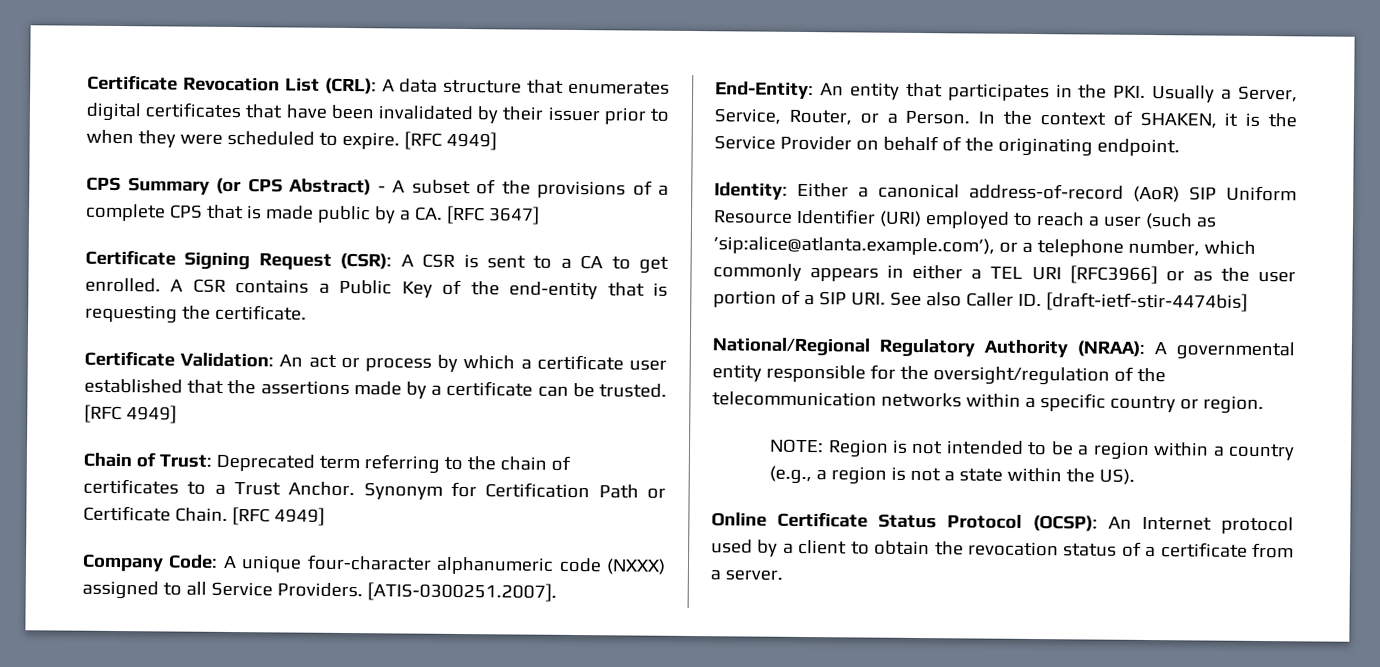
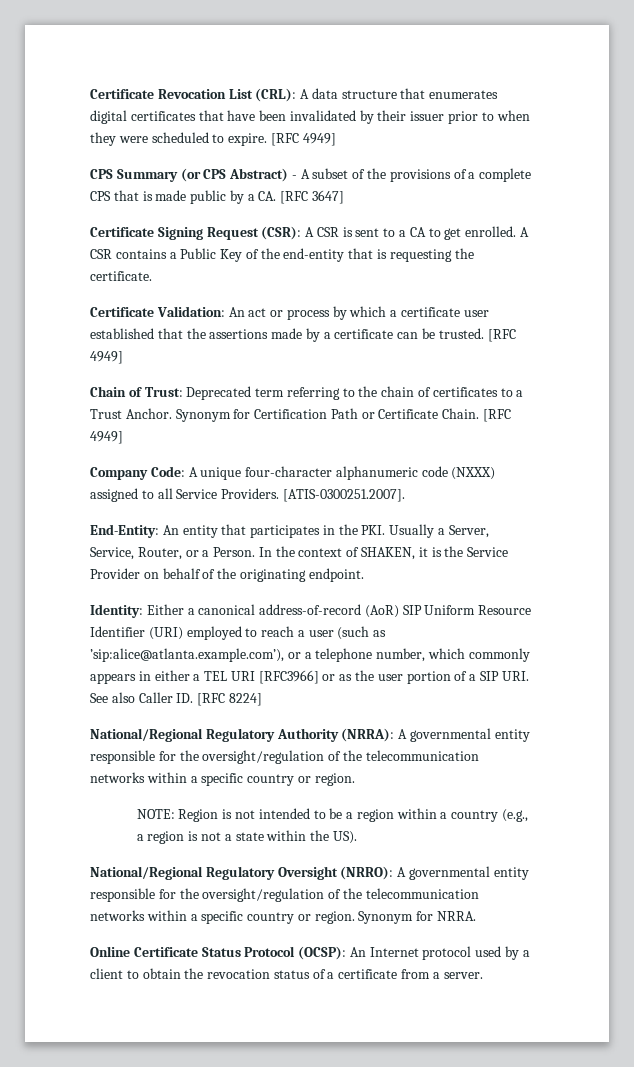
[1045,292,1248,312] [draft-ietf-stir-4474bis] -> [197,693,262,706] [RFC 8224]
[1077,340,1145,357] (NRAA): -> [341,728,395,742] (NRRA):
(1136, 476) none -> [90,866,529,880] [90,888,479,902] [90,910,477,924] // National/Regional Regulatory Oversight (NRRO): A governmental entity responsible for the oversight/regulation of the telecommunication networks within a specific country or region. Synonym for NRRA.

